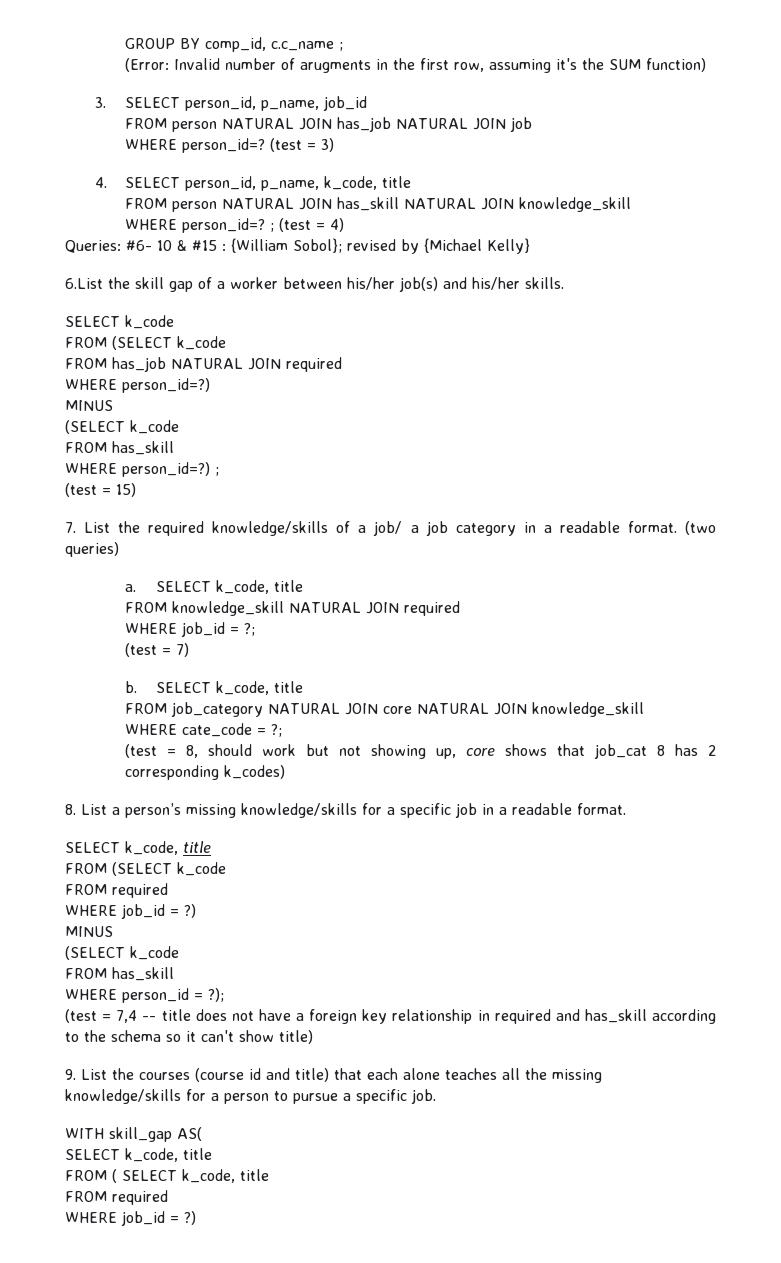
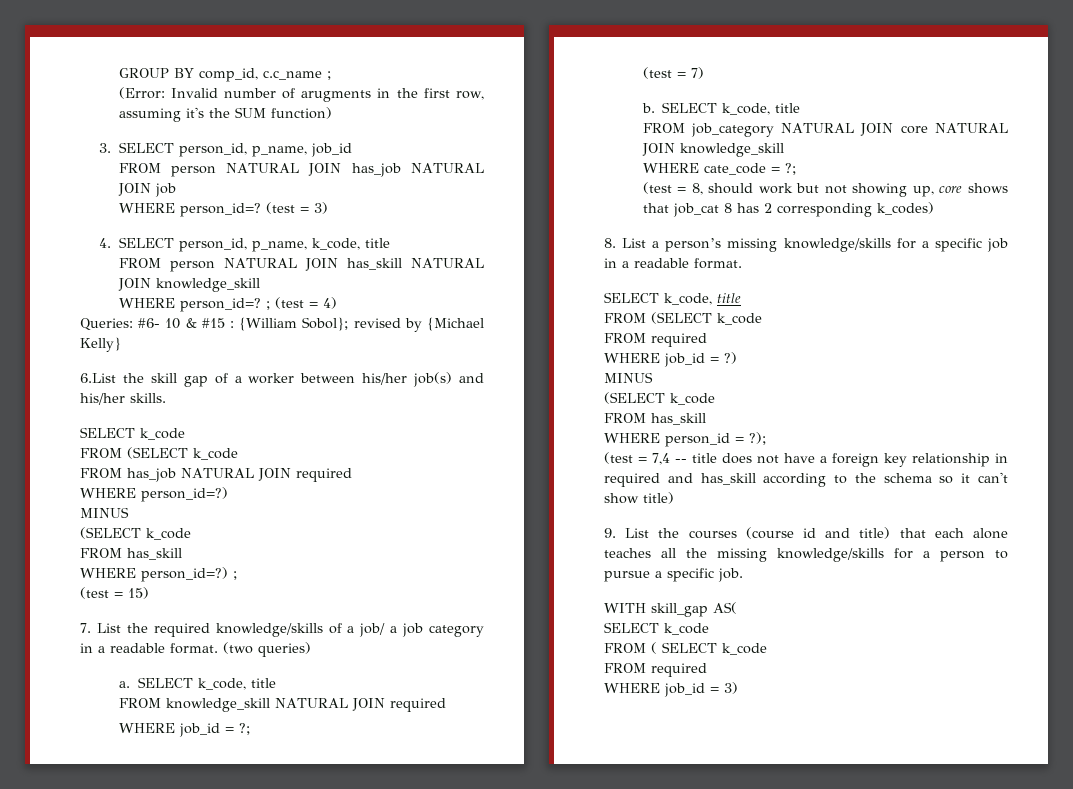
[125,1148,212,1162] k_code, title -> [664,623,709,635] k_code
[182,1169,269,1183] [65,1190,168,1205] [65,1211,196,1226] k_code, title // FROM required // WHERE job_id = ?) -> [722,643,767,655] [604,663,707,677] [604,682,738,697] k_code // FROM required // WHERE job_id = 3)

